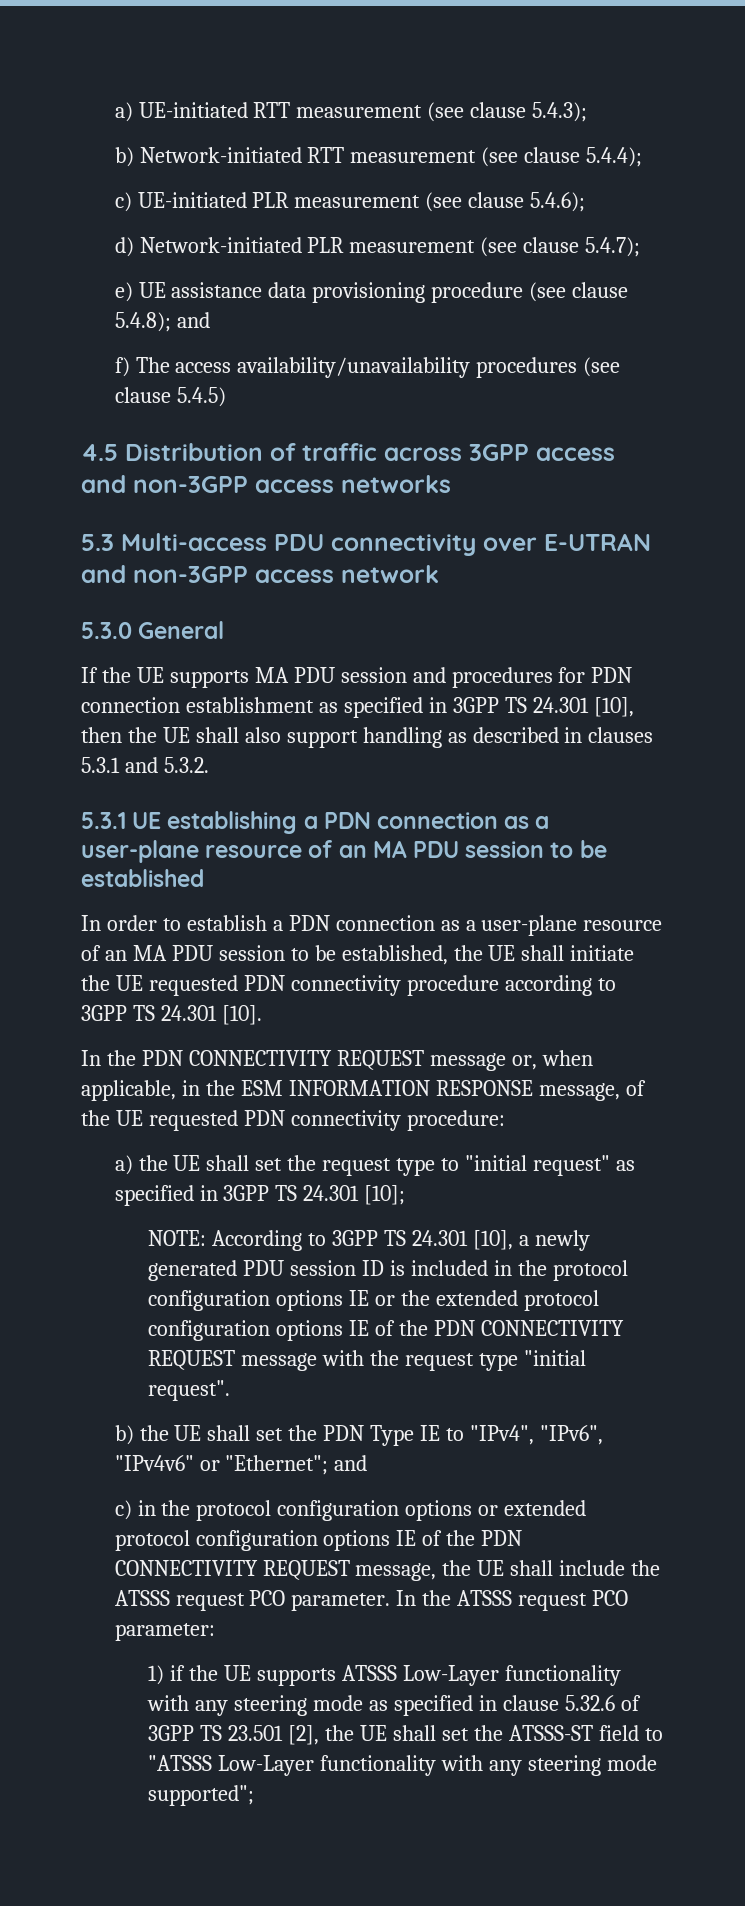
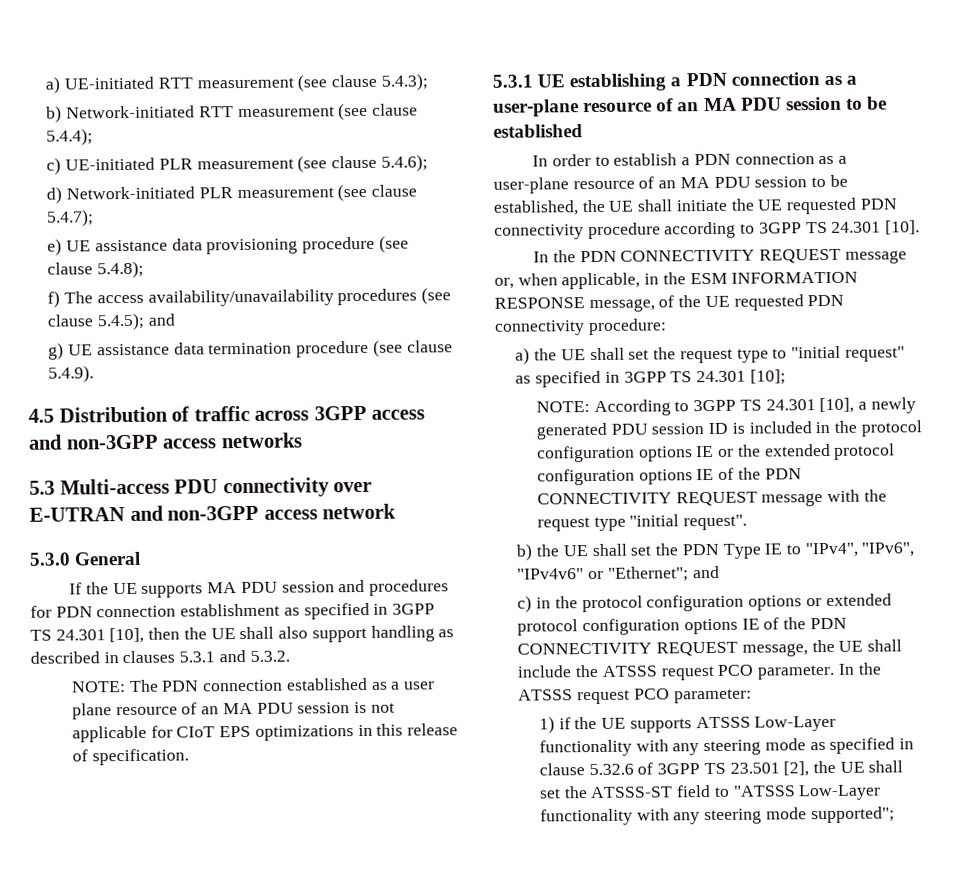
[176,312,210,328] and -> (145, 269) none
[176,387,226,407] 5.4.5) -> [97,312,175,331] [48,339,453,360] [48,365,95,383] 5.4.5); and // g) UE assistance data termination procedure (see clause 5.4.9).
(209, 765) none -> [71,677,436,693] [71,701,395,720] [71,723,459,743] [71,748,189,766] // NOTE: The PDN connection established as a user plane resource of an MA PDU session is not applicable for CIoT EPS optimizations in this release of specification.

